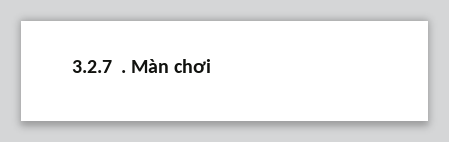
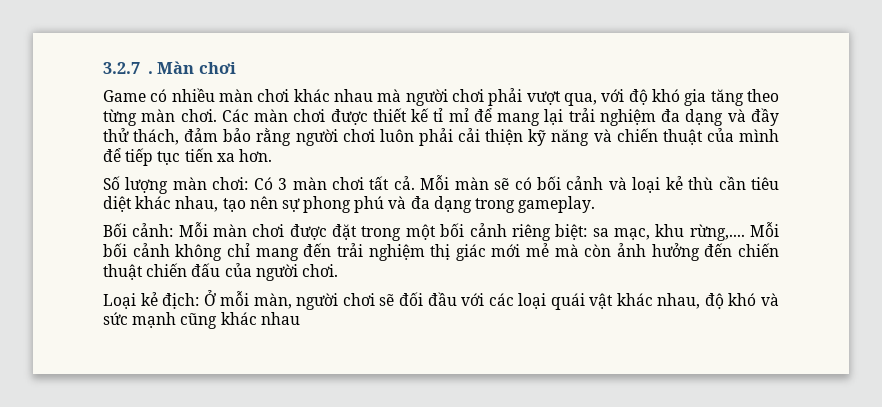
(212, 66) none -> [103,88,780,106] [103,108,779,126] [103,128,780,146] [103,148,272,166] [103,175,780,194] [103,196,596,213] [103,222,780,241] [103,243,779,261] [103,263,338,281] [103,290,779,310] [103,312,300,329] // Game có nhiều màn chơi khác nhau mà người chơi phải vượt qua, với độ khó gia tăng theo từng màn chơi. Các màn chơi được thiết kế tỉ mỉ để mang lại trải nghiệm đa dạng và đầy thử thách, đảm bảo rằng người chơi luôn phải cải thiện kỹ năng và chiến thuật của mình để tiếp tục tiến xa hơn. // Số lượng màn chơi: Có 3 màn chơi tất cả. Mỗi màn sẽ có bối cảnh và loại kẻ thù cần tiêu diệt khác nhau, tạo nên sự phong phú và đa dạng trong gameplay. // Bối cảnh: Mỗi màn chơi được đặt trong một bối cảnh riêng biệt: sa mạc, khu rừng,.... Mỗi bối cảnh không chỉ mang đến trải nghiệm thị giác mới mẻ mà còn ảnh hưởng đến chiến thuật chiến đấu của người chơi. // Loại kẻ địch: Ở mỗi màn, người chơi sẽ đối đầu với các loại quái vật khác nhau, độ khó và sức mạnh cũng khác nhau

